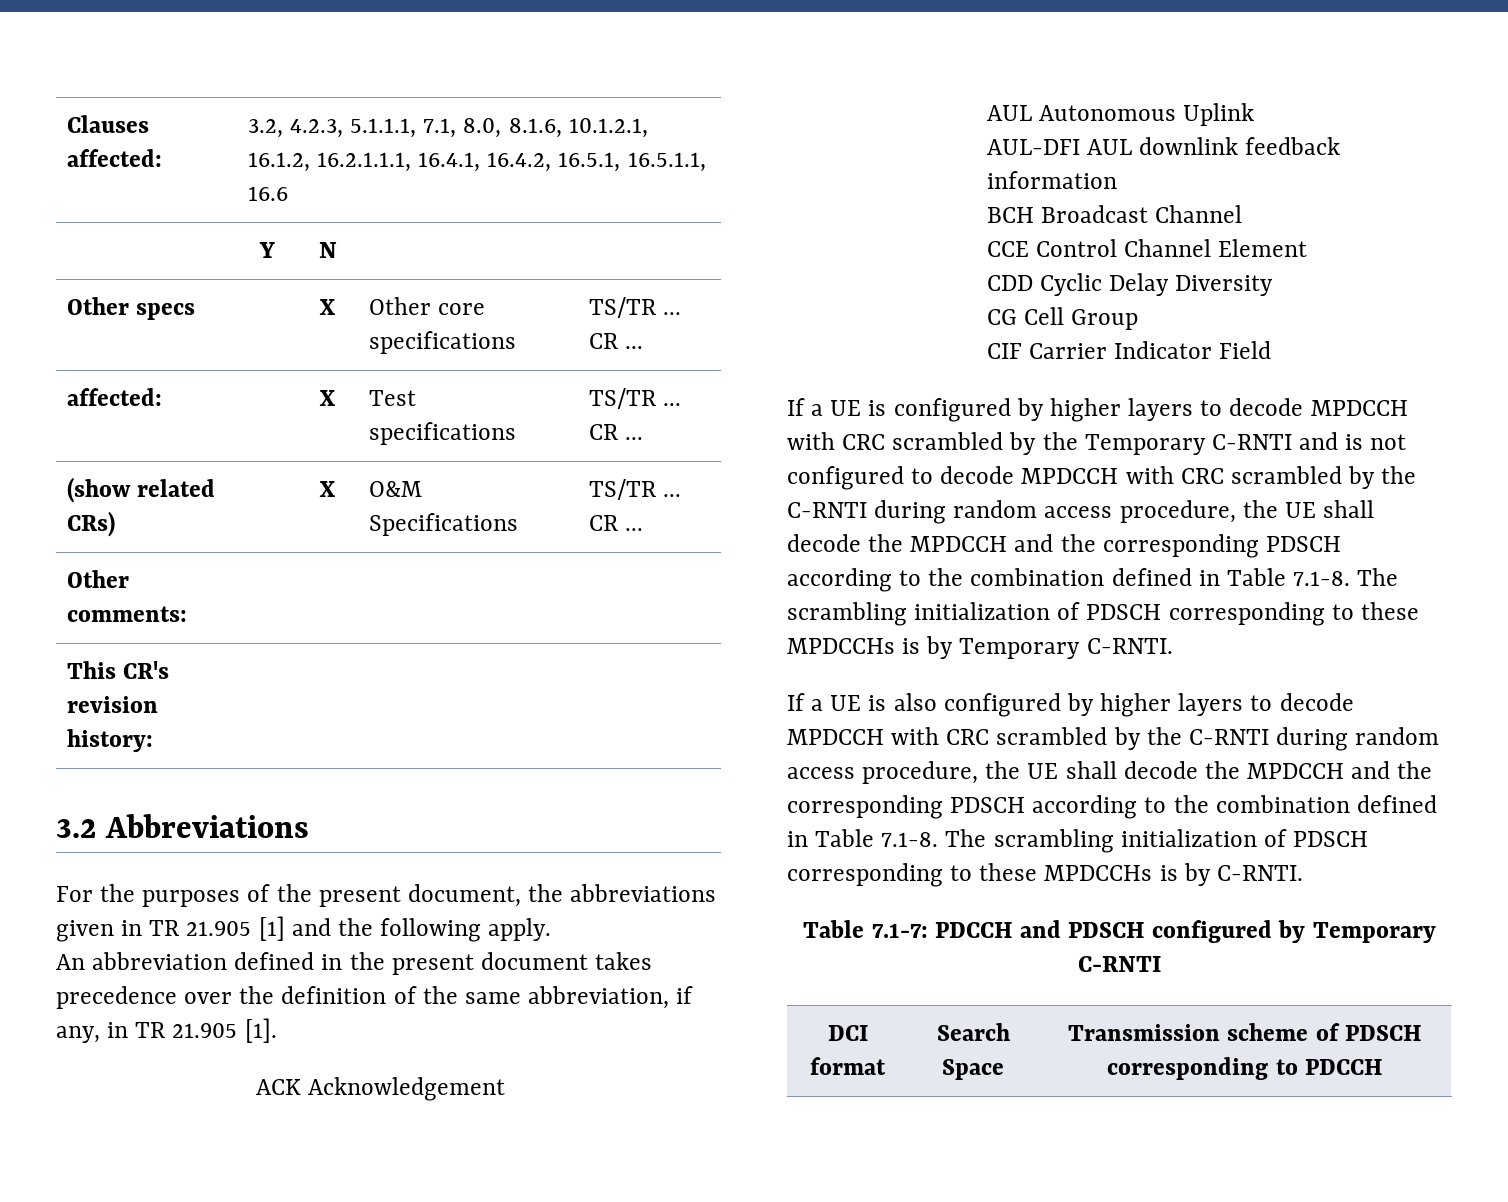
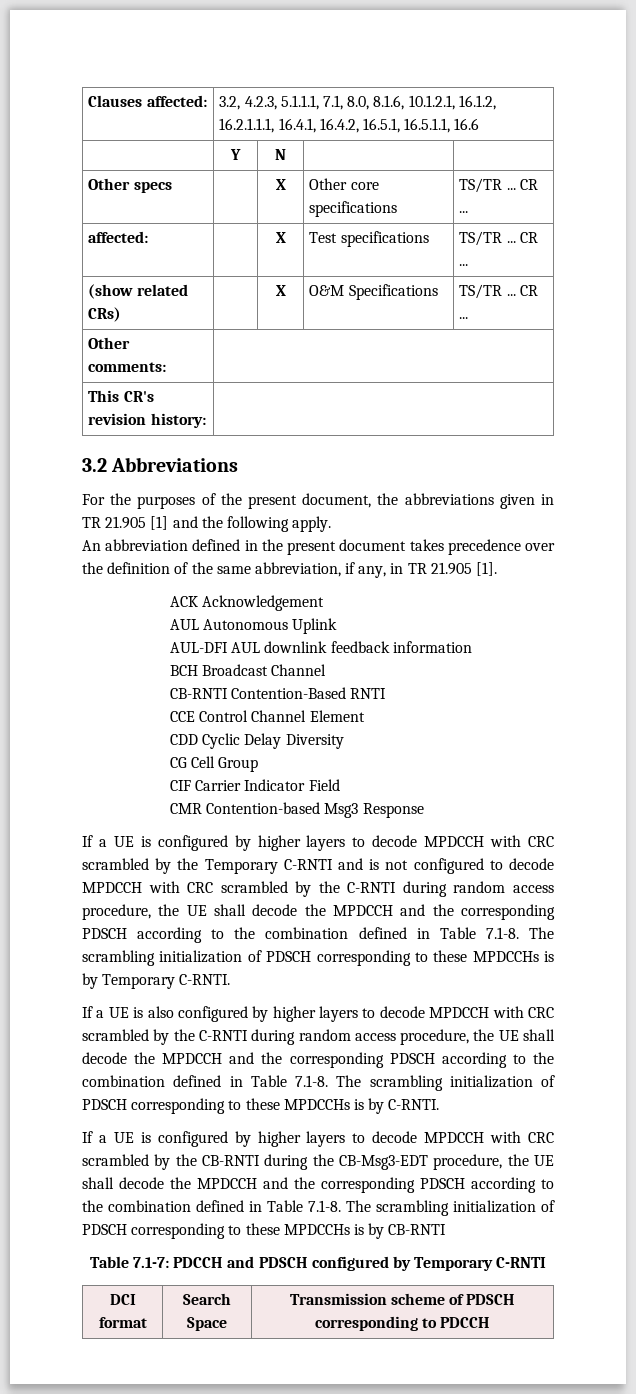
(1242, 214) none -> [169,687,387,699] // CB-RNTI Contention-Based RNTI
(1271, 350) none -> [169,802,424,818] // CMR Contention-based Msg3 Response
(1303, 873) none -> [82,1131,554,1147] [82,1154,554,1170] [82,1177,554,1193] [82,1200,555,1216] [82,1223,447,1239] // If a UE is configured by higher layers to decode MPDCCH with CRC scrambled by the CB-RNTI during the CB-Msg3-EDT procedure, the UE shall decode the MPDCCH and the corresponding PDSCH according to the combination defined in Table 7.1-8. The scrambling initialization of PDSCH corresponding to these MPDCCHs is by CB-RNTI

